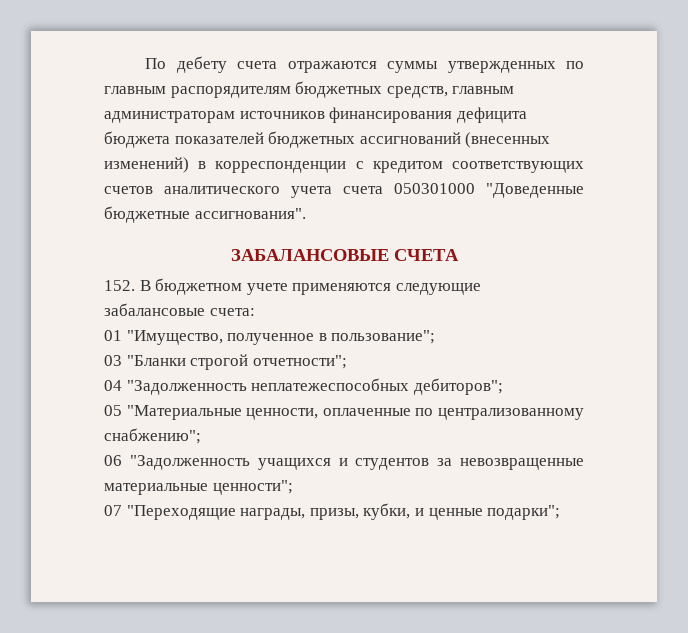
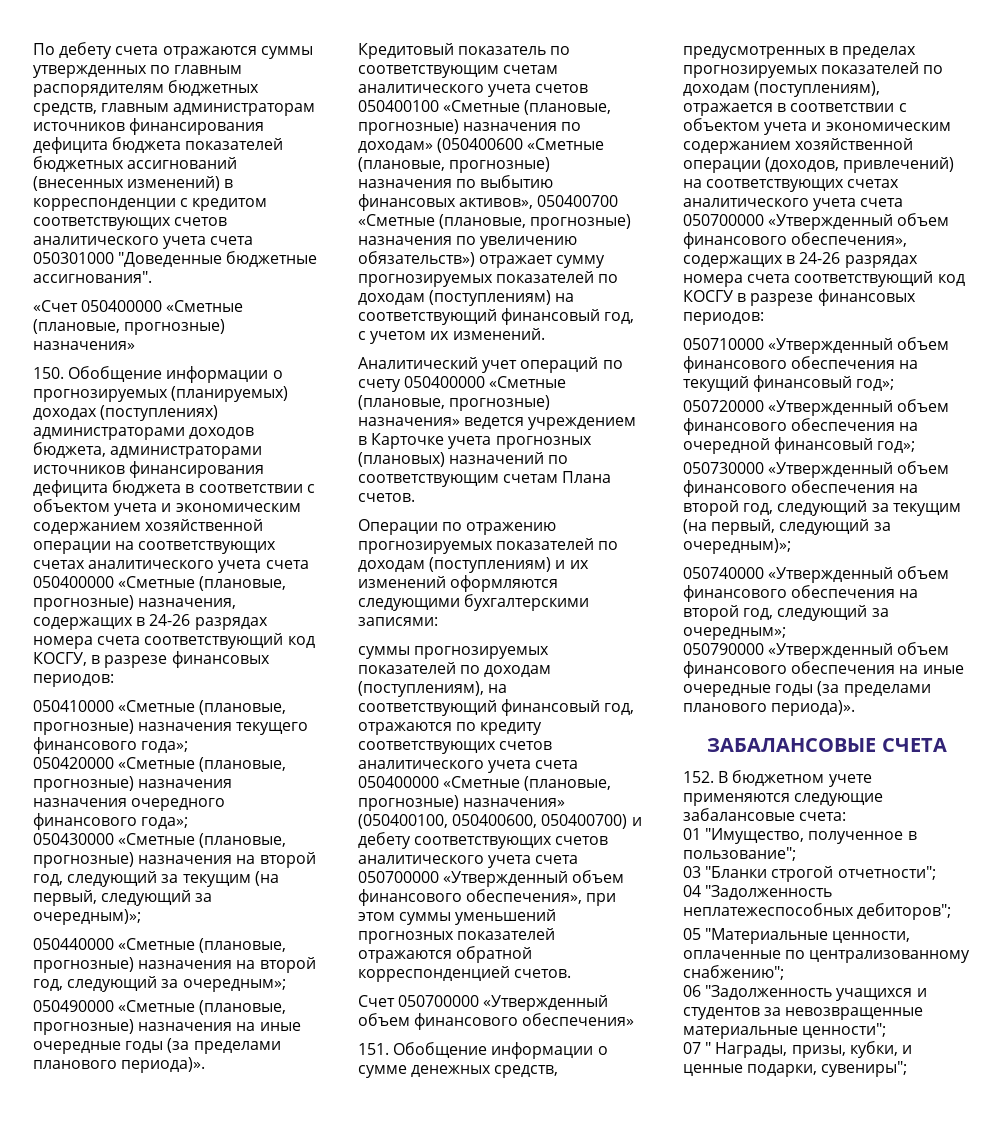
(306, 213) none -> [33,300,244,312] [33,319,226,335] [33,341,135,350] [33,366,283,383] [33,386,289,402] [33,405,219,421] [33,427,255,440] [33,442,263,459] [33,461,265,478] [33,480,315,497] [33,499,301,516] [33,519,264,535] [33,541,277,554] [33,560,309,573] [33,576,287,591] [33,595,237,611] [33,614,268,630] [33,633,315,649] [33,651,270,668] [33,674,114,687] [33,700,287,715] [33,719,309,735] [33,737,189,754] [33,757,287,772] [33,776,233,792] [33,798,226,811] [33,813,189,830] [33,833,287,848] [33,852,316,868] [33,871,279,887] [33,890,213,906] [33,909,141,925] [33,938,287,953] [33,957,316,973] [33,976,286,992] [33,1000,287,1015] [33,1019,301,1035] [33,1038,281,1054] [33,1057,206,1073] [358,43,571,59] [358,65,559,78] [358,84,589,97] [358,100,612,115] [358,119,582,135] [358,138,605,153] [358,157,551,173] [358,175,554,188] [358,194,619,211] [358,214,632,230] [358,236,578,249] [358,251,606,268] [358,271,619,287] [358,290,575,306] [358,308,635,325] [358,328,545,344] [358,357,623,373] [358,376,567,392] [358,395,551,411] [358,417,637,430] [358,433,592,449] [358,452,569,467] [358,471,612,487] [358,493,415,502] [358,519,557,535] [358,538,619,554] [358,557,589,573] [358,575,559,592] [358,594,590,611] [358,617,438,626] [358,646,550,659] [358,662,552,677] [358,681,508,697] [358,699,635,716] [358,722,543,735] [358,741,553,754] [358,760,579,773] [358,776,612,791] [358,795,566,811] [358,814,642,829] [358,832,609,849] [358,855,579,868] [358,870,625,887] [358,889,617,906] [358,909,557,925] [358,928,556,944] [358,946,533,963] [358,966,572,982] [358,995,609,1011] [358,1013,635,1030] [358,1042,608,1059] [358,1065,559,1078] [683,46,917,59] [683,62,944,78] [683,81,881,97] [683,103,907,116] [683,118,951,135] [683,138,914,154] [683,157,955,173] [683,179,900,192] [683,198,904,211] [683,213,950,230] [683,232,908,249] [683,252,918,268] [683,271,965,287] [683,289,916,306] [683,312,764,325] [683,337,950,354] [683,356,919,373] [683,375,895,392] [683,399,950,416] [683,418,919,435] [683,437,916,454] [683,461,950,478] [683,480,919,497] [683,500,961,516] [683,519,891,535] [683,538,791,554] [683,566,950,583] [683,585,919,602] [683,605,889,621] [683,627,786,640] [683,642,950,659] [683,661,964,678] [683,681,931,697] [683,700,856,716] // «Счет 050400000 «Сметные (плановые, прогнозные) назначения» // 150. Обобщение информации о прогнозируемых (планируемых) доходах (поступлениях) администраторами доходов бюджета, администраторами источников финансирования дефицита бюджета в соответствии с объектом учета и экономическим содержанием хозяйственной операции на соответствующих счетах аналитического учета счета 050400000 «Сметные (плановые, прогнозные) назначения, содержащих в 24-26 разрядах номера счета соответствующий код КОСГУ, в разрезе финансовых периодов: // 050410000 «Сметные (плановые, прогнозные) назначения текущего финансового года»; // 050420000 «Сметные (плановые, прогнозные) назначения назначения очередного финансового года»; // 050430000 «Сметные (плановые, прогнозные) назначения на второй год, следующий за текущим (на первый, следующий за очередным)»; // 050440000 «Сметные (плановые, прогнозные) назначения на второй год, следующий за очередным»; // 050490000 «Сметные (плановые, прогнозные) назначения на иные очередные годы (за пределами планового периода)». // Кредитовый показатель по соответствующим счетам аналитического учета счетов 050400100 «Сметные (плановые, прогнозные) назначения по доходам» (050400600 «Сметные (плановые, прогнозные) назначения по выбытию финансовых активов», 050400700 «Сметные (плановые, прогнозные) назначения по увеличению обязательств») отражает сумму прогнозируемых показателей по доходам (поступлениям) на соответствующий финансовый год, с учетом их изменений. // Аналитический учет операций по счету 050400000 «Сметные (плановые, прогнозные) назначения» ведется учреждением в Карточке учета прогнозных (плановых) назначений по соответствующим счетам Плана счетов. // Операции по отражению прогнозируемых показателей по доходам (поступлениям) и их изменений оформляются следующими бухгалтерскими записями: // суммы прогнозируемых показателей по доходам (поступлениям), на соответствующий финансовый год, отражаются по кредиту соответствующих счетов аналитического учета счета 050400000 «Сметные (плановые, прогнозные) назначения» (050400100, 050400600, 050400700) и дебету соответствующих счетов аналитического учета счета 050700000 «Утвержденный объем финансового обеспечения», при этом суммы уменьшений прогнозных показателей отражаются обратной корреспонденцией счетов. // Счет 050700000 «Утвержденный объем финансового обеспечения» // 151. Обобщение информации о сумме денежных средств, предусмотренных в пределах прогнозируемых показателей по доходам (поступлениям), отражается в соответствии с объектом учета и экономическим содержанием хозяйственной операции (доходов, привлечений) на соответствующих счетах аналитического учета счета 050700000 «Утвержденный объем финансового обеспечения», содержащих в 24-26 разрядах номера счета соответствующий код КОСГУ в разрезе финансовых периодов: // 050710000 «Утвержденный объем финансового обеспечения на текущий финансовый год»; // 050720000 «Утвержденный объем финансового обеспечения на очередной финансовый год»; // 050730000 «Утвержденный объем финансового обеспечения на второй год, следующий за текущим (на первый, следующий за очередным)»; // 050740000 «Утвержденный объем финансового обеспечения на второй год, следующий за очередным»; // 050790000 «Утвержденный объем финансового обеспечения на иные очередные годы (за пределами планового периода)».
[126,505,306,520] "Переходящие награды, -> [705,1042,788,1058] " Награды,
[487,505,561,520] подарки"; -> [747,1061,908,1077] подарки, сувениры";

